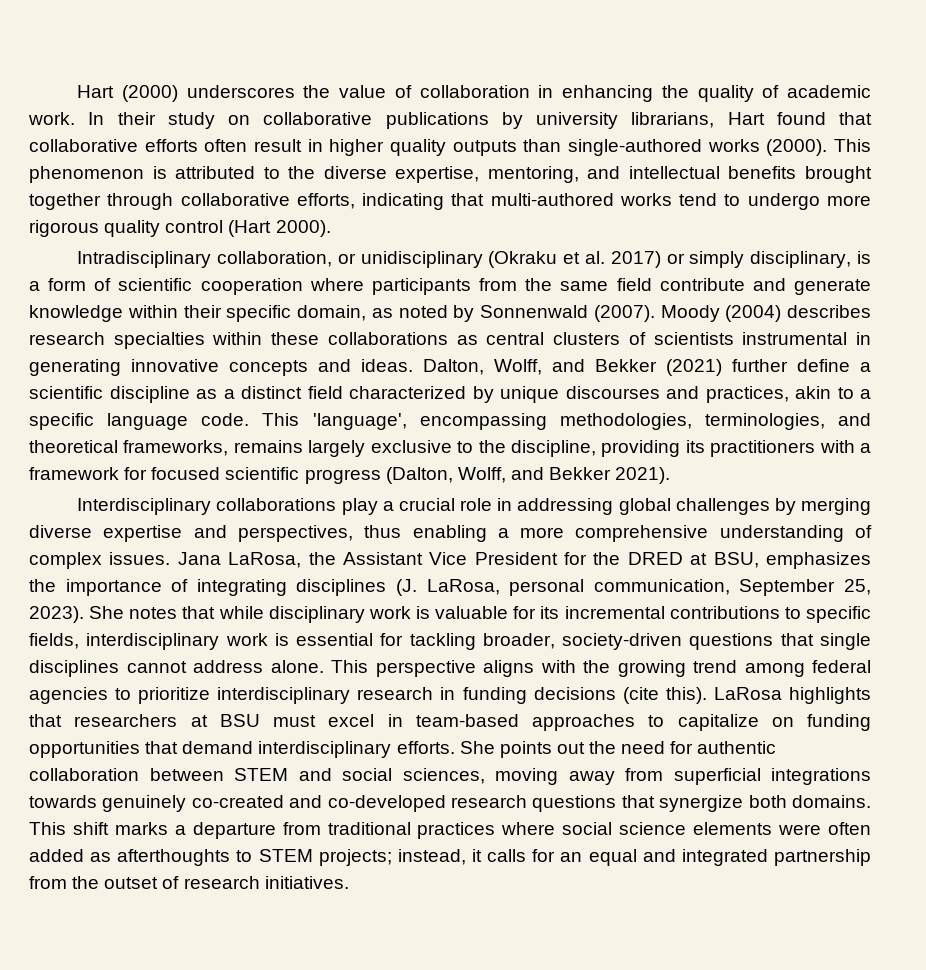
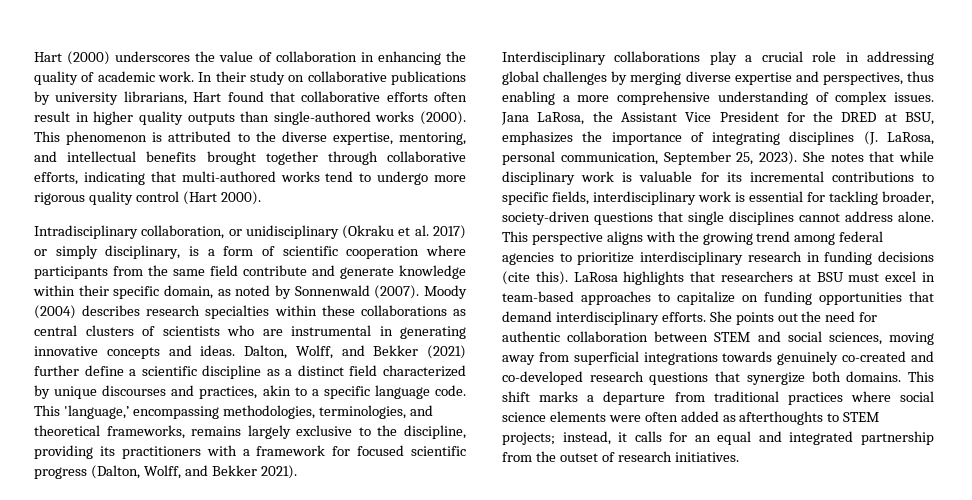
(734, 338) none -> [227,325,283,336] who are
[312,413,407,430] 'language', -> [63,405,129,419] 'language,’

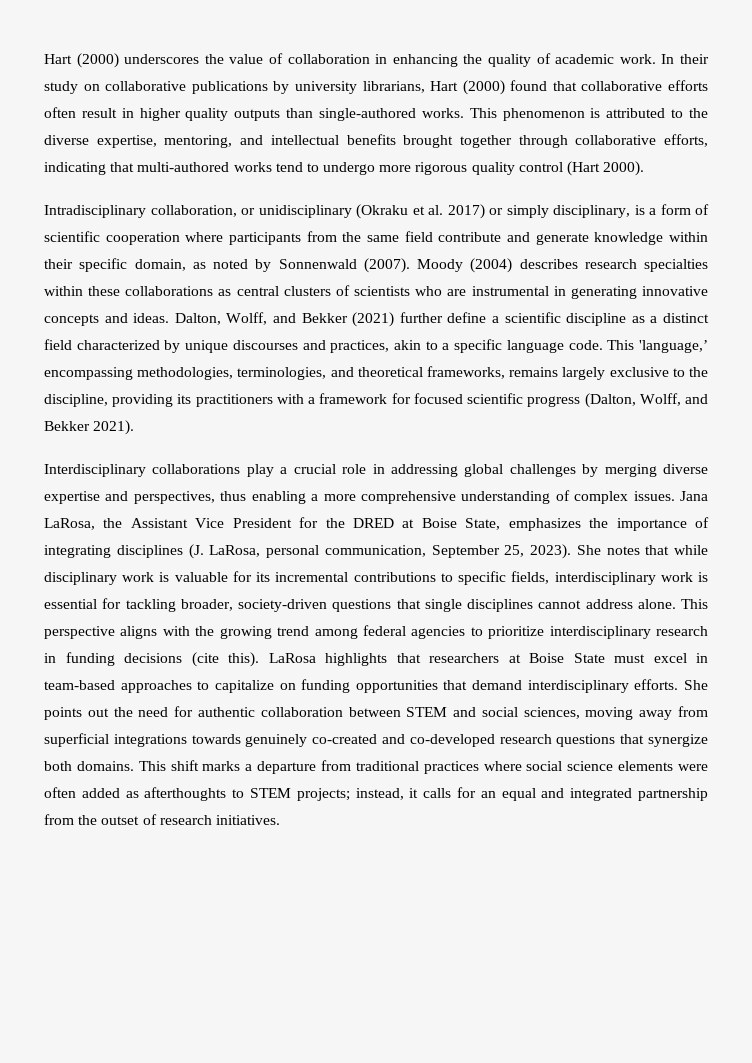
(222, 97) none -> [462,80,505,95] (2000)
[375,111,466,125] works (2000). -> [421,108,464,118] works.
[905,112,934,125] BSU, -> [421,518,501,530] Boise State,
[816,272,844,282] BSU -> [529,653,605,663] Boise State

